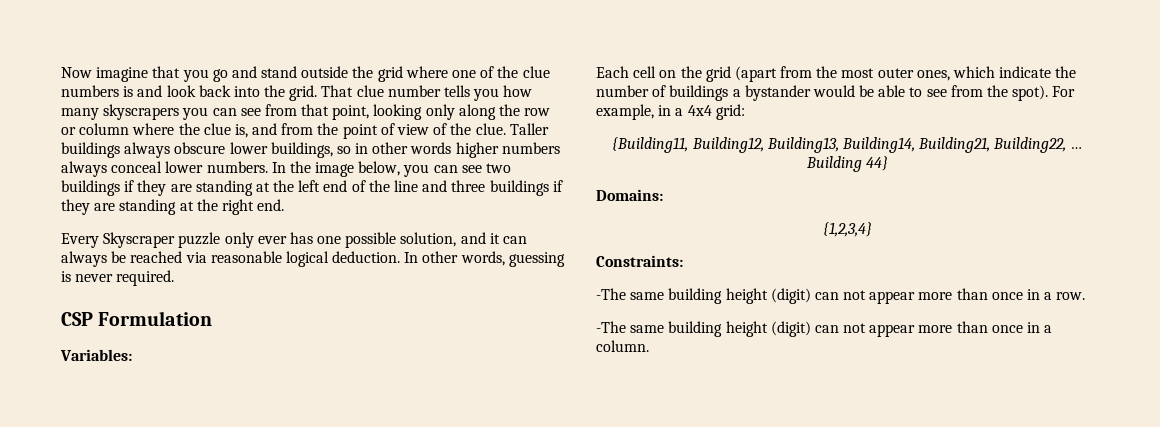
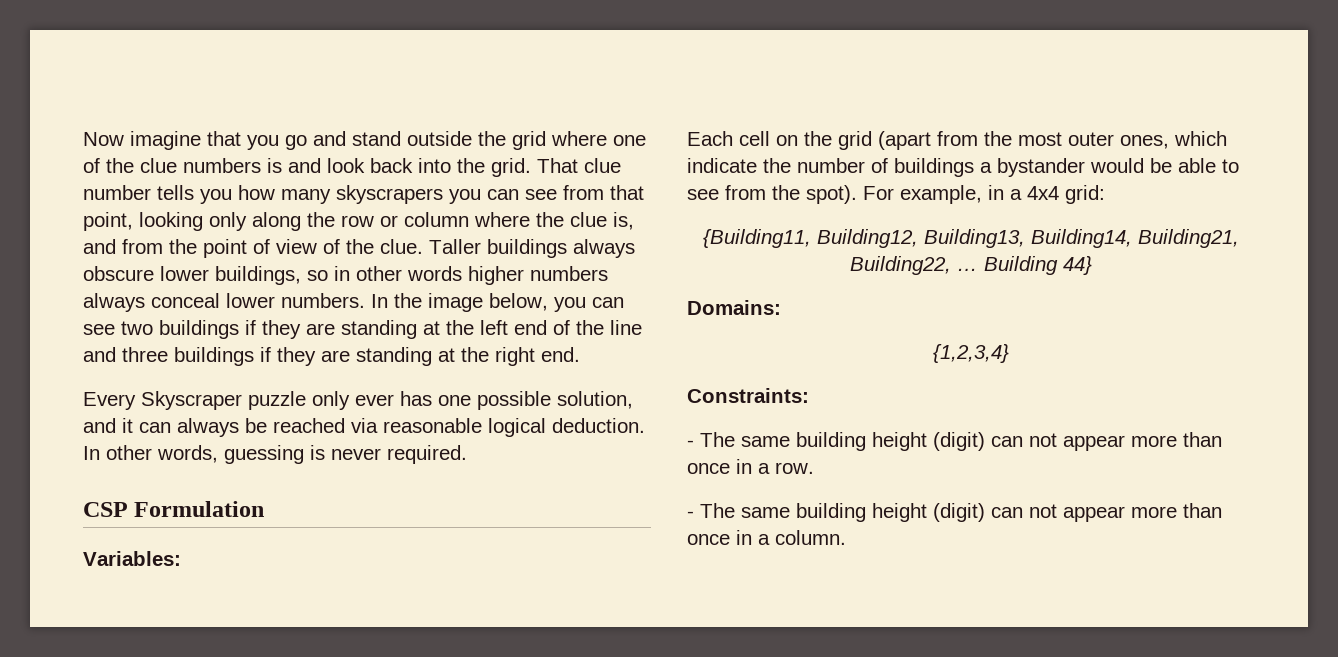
[596,288,626,300] -The -> [687,432,735,447] - The
[596,321,626,333] -The -> [687,503,735,518] - The

